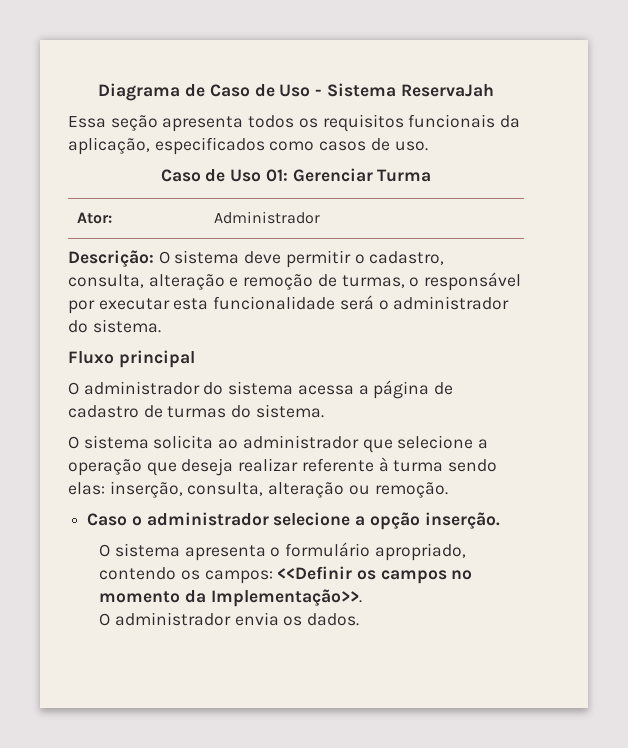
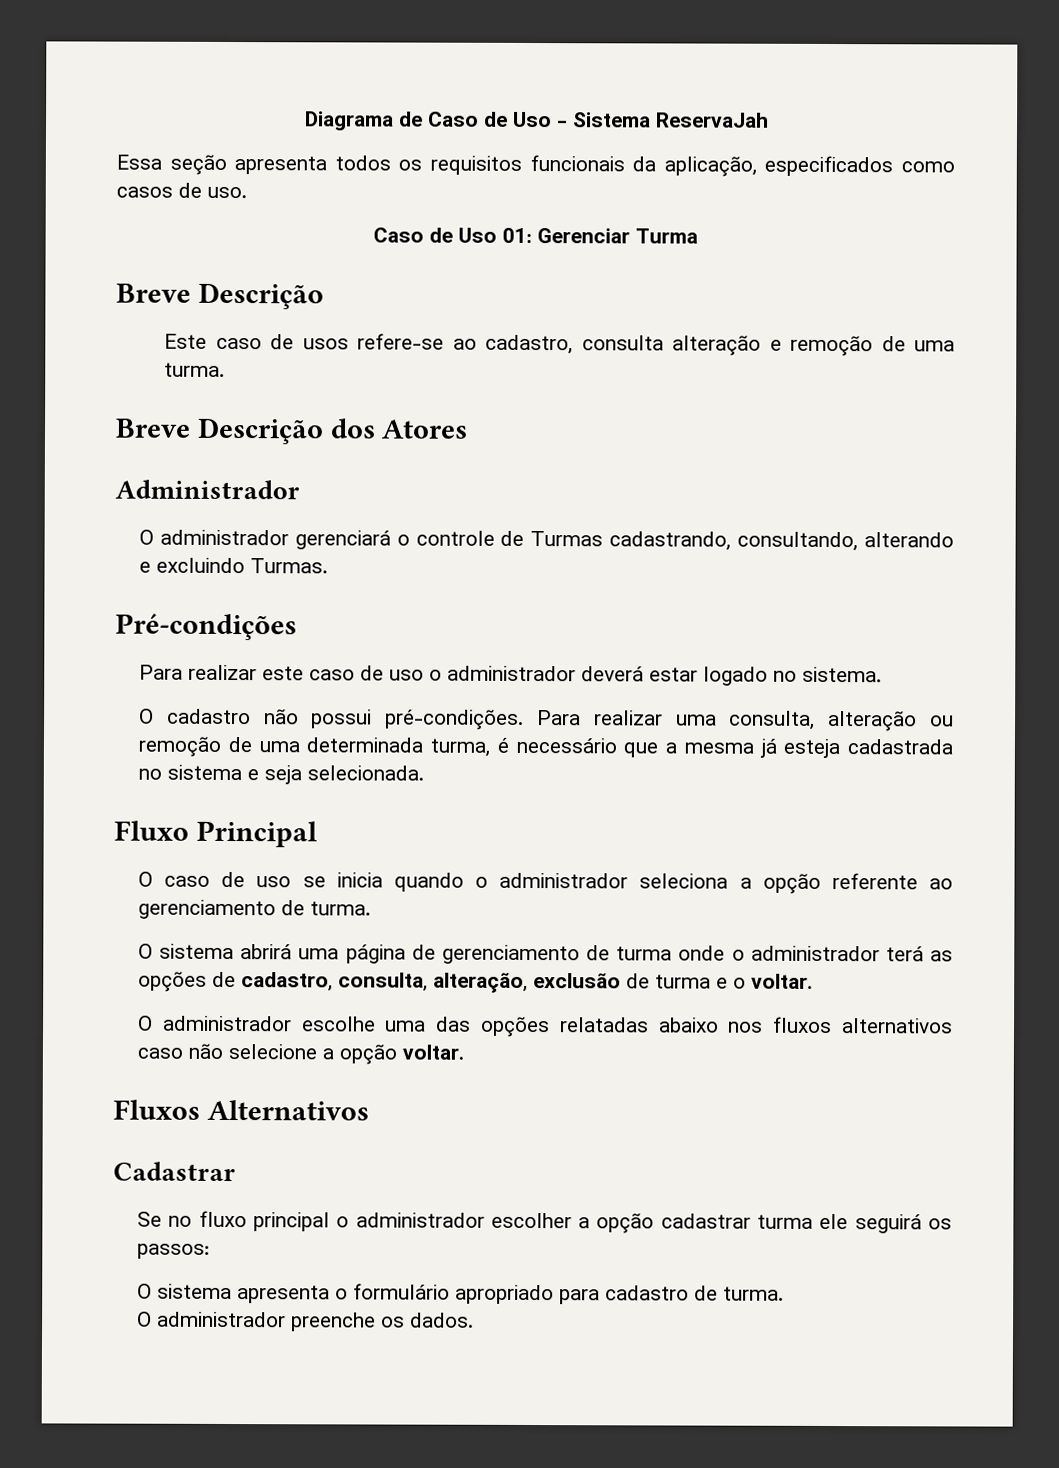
[77,212,113,224] [214,211,321,224] [68,250,445,268] [68,272,522,291] [68,295,510,314] [68,319,161,333] [68,350,195,368] [68,380,454,399] [68,404,324,418] [68,435,489,453] [68,457,498,476] [68,481,448,498] [87,512,500,530] // Ator: | Administrador // Descrição: O sistema deve permitir o cadastro, consulta, alteração e remoção de turmas, o responsável por executar esta funcionalidade será o administrador do sistema. // Fluxo principal // O administrador do sistema acessa a página de cadastro de turmas do sistema. // O sistema solicita ao administrador que selecione a operação que deseja realizar referente à turma sendo elas: inserção, consulta, alteração ou remoção. // Caso o administrador selecione a opção inserção. -> [116,282,324,310] [164,333,956,357] [164,362,226,377] [115,417,469,445] [115,479,300,500] [139,529,954,552] [139,557,329,574] [115,613,297,641] [139,664,883,686] [139,708,955,732] [138,736,954,759] [138,764,425,785] [114,820,318,848] [138,871,954,894] [138,899,372,920] [138,943,954,965] [138,971,814,993] [138,1015,954,1038] [137,1043,465,1065] [113,1099,369,1121] [113,1161,236,1182] [137,1210,953,1234] [137,1243,211,1259] // Breve Descrição // Este caso de usos refere-se ao cadastro, consulta alteração e remoção de uma turma. // Breve Descrição dos Atores // Administrador // O administrador gerenciará o controle de Turmas cadastrando, consultando, alterando e excluindo Turmas. // Pré-condições // Para realizar este caso de uso o administrador deverá estar logado no sistema. // O cadastro não possui pré-condições. Para realizar uma consulta, alteração ou remoção de uma determinada turma, é necessário que a mesma já esteja cadastrada no sistema e seja selecionada. // Fluxo Principal // O caso de uso se inicia quando o administrador seleciona a opção referente ao gerenciamento de turma. // O sistema abrirá uma página de gerenciamento de turma onde o administrador terá as opções de cadastro, consulta, alteração, exclusão de turma e o voltar. // O administrador escolhe uma das opções relatadas abaixo nos fluxos alternativos caso não selecione a opção voltar. // Fluxos Alternativos // Cadastrar // Se no fluxo principal o administrador escolher a opção cadastrar turma ele seguirá os passos:
[374,543,466,561] [99,566,473,584] [99,589,362,607] [99,612,279,626] apropriado, contendo os campos: <<Definir os campos no momento da Implementação>>. // O administrador envia -> [455,1284,785,1305] [137,1311,377,1332] apropriado para cadastro de turma. // O administrador preenche

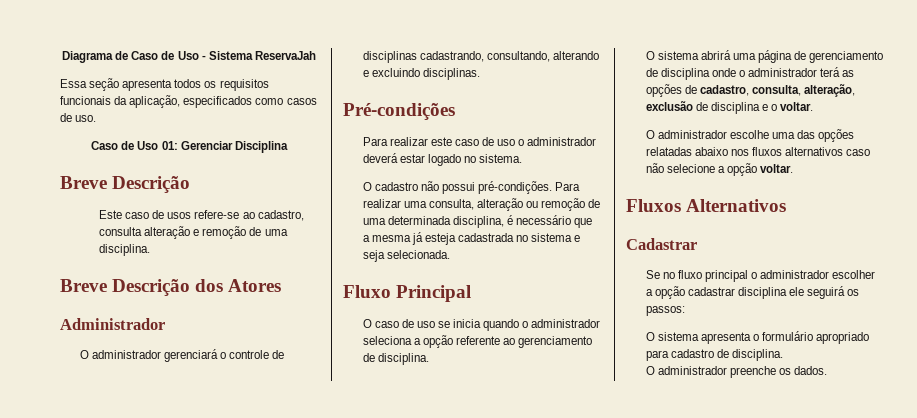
[635,228,698,244] Turma -> [234,141,288,153] Disciplina
[164,362,226,377] turma. -> [99,244,151,256] disciplina.
[530,531,604,547] Turmas -> [362,51,417,63] disciplinas
[250,558,329,574] Turmas. -> [422,68,480,80] disciplinas.
[430,738,491,757] turma, -> [452,216,504,228] disciplina,
[310,901,372,916] turma. -> [377,353,429,365] disciplina.
[616,946,673,961] turma -> [660,68,710,80] disciplina
[655,974,712,989] turma -> [710,102,760,114] disciplina
[757,1214,814,1229] turma -> [737,287,787,299] disciplina
[723,1286,785,1301] turma. -> [731,349,783,361] disciplina.

